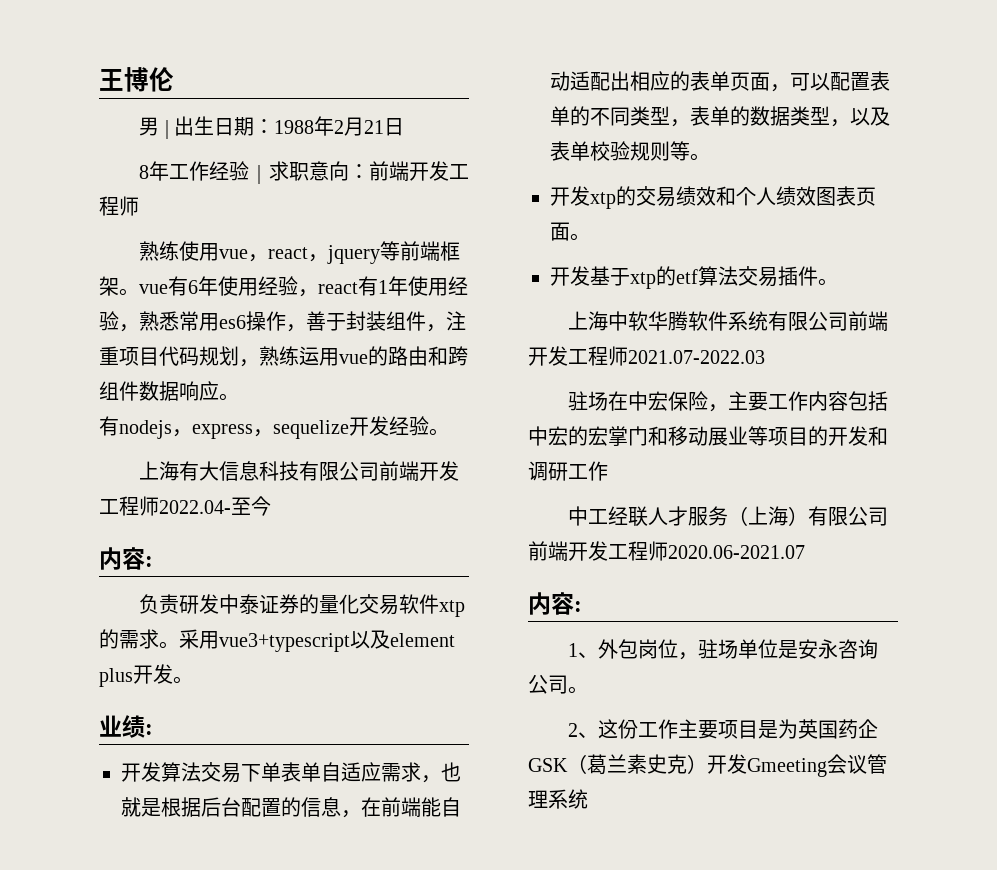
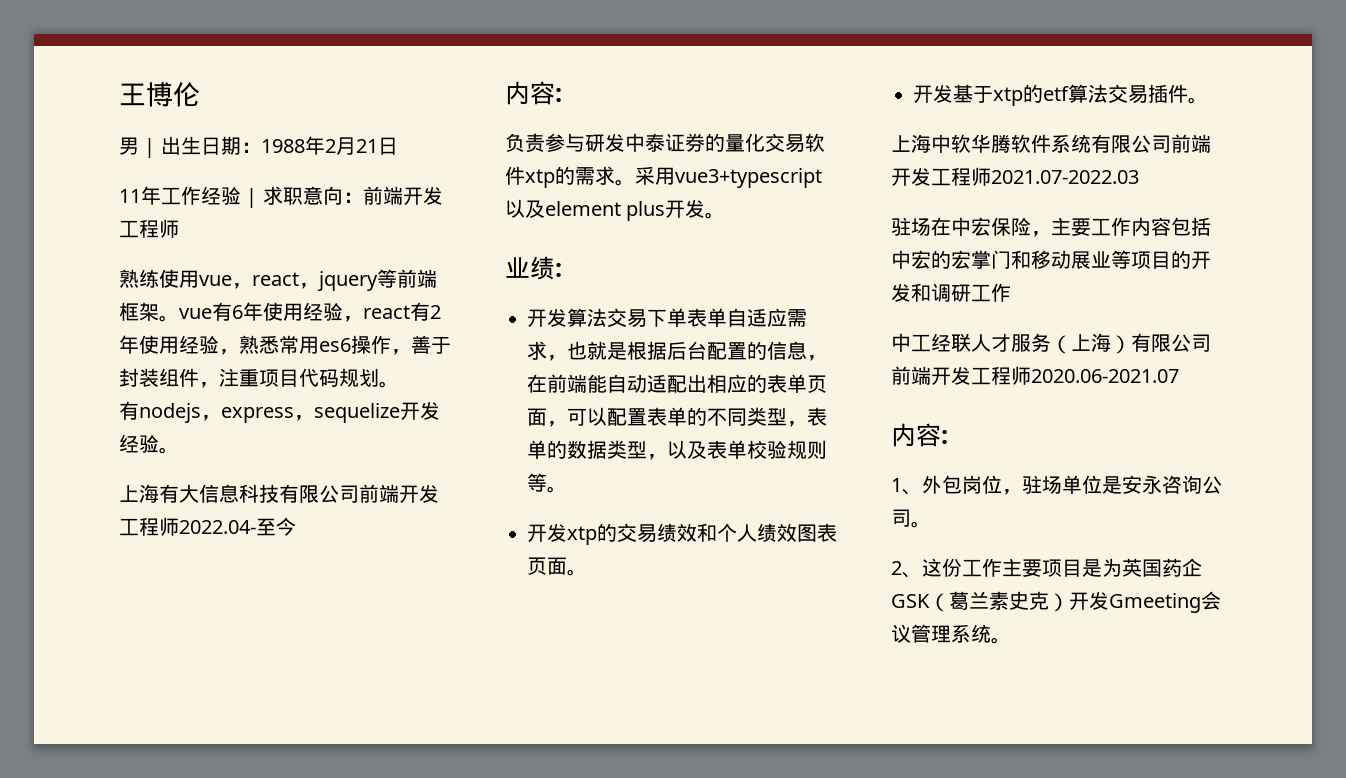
[139,165,150,179] 8 -> [119,189,141,203] 11
[378,280,388,294] 1 -> [430,305,441,319] 2
[239,346,468,367] [99,381,219,401] ，熟练运用vue的路由和跨组件数据响应 -> (379, 377) none
(180, 604) none -> [545,133,585,152] 参与
(588, 799) none -> [991,637,1011,644] 。

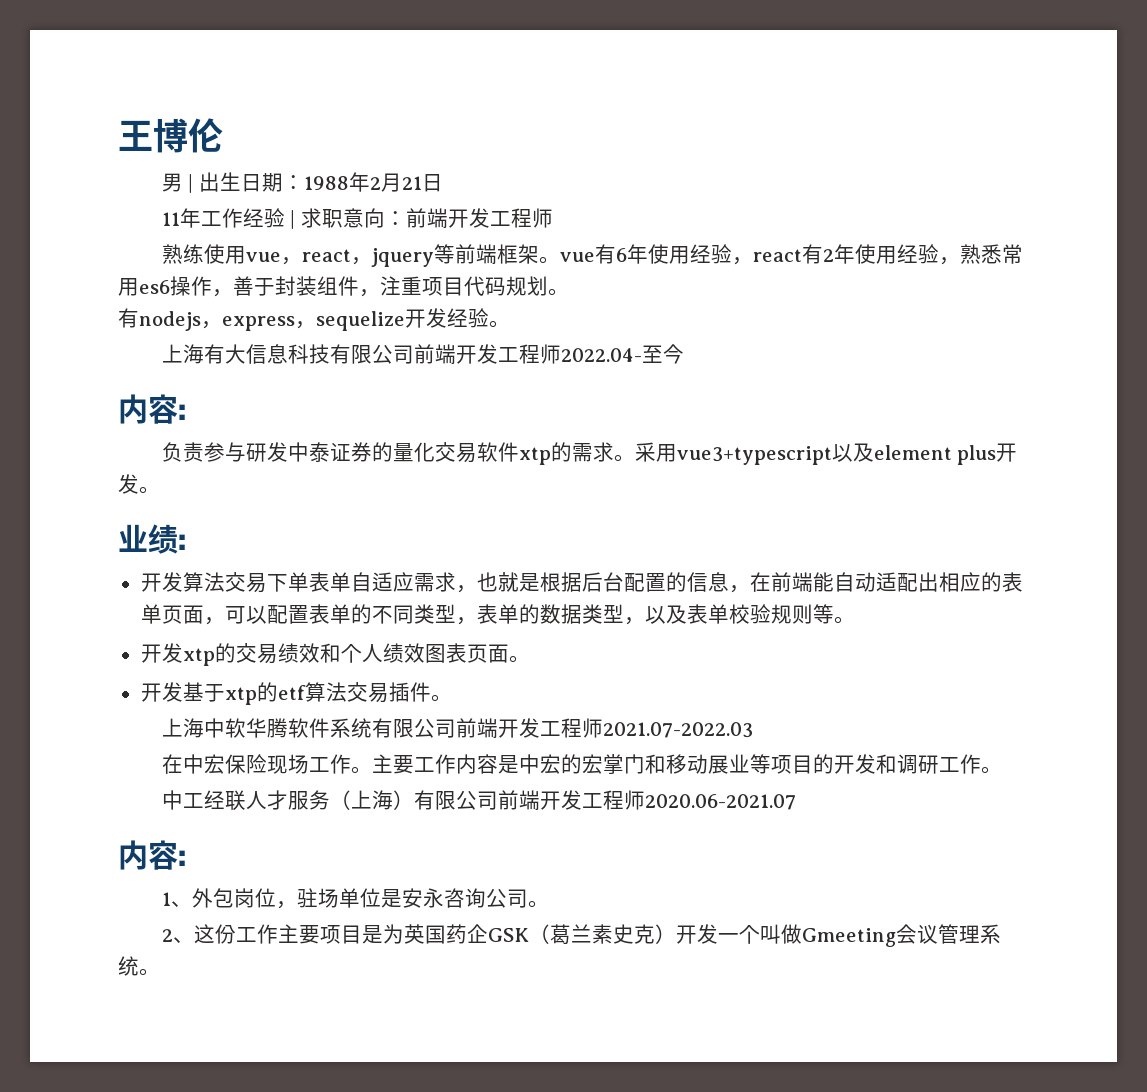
[891,217,931,236] 驻场 -> (753, 730) none
[1031,231,1051,237] ， -> [266,754,372,774] 现场工作。
[1171,217,1211,236] 包括 -> [497,755,519,774] 是
(1011, 292) none -> [980,766,1002,774] 。
(1109, 600) none -> [717,924,802,944] 一个叫做

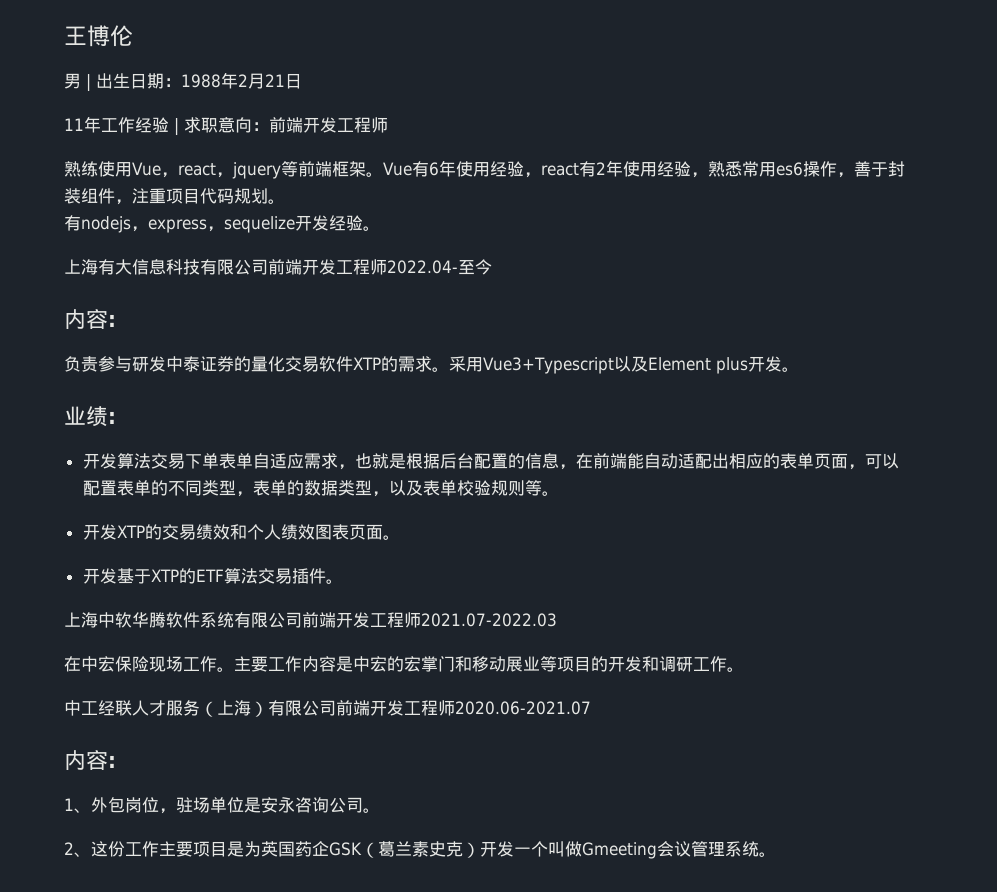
[245,252,281,262] vue -> [132,162,161,176] Vue
[559,252,595,262] vue -> [382,162,412,176] Vue
[518,447,551,465] xtp -> [353,357,381,370] XTP
[676,443,952,465] vue3+typescript以及element -> [483,356,711,374] Vue3+Typescript以及Element
[182,648,215,666] xtp -> [116,525,145,538] XTP
[224,682,306,705] xtp的etf -> [150,568,224,584] XTP的ETF

